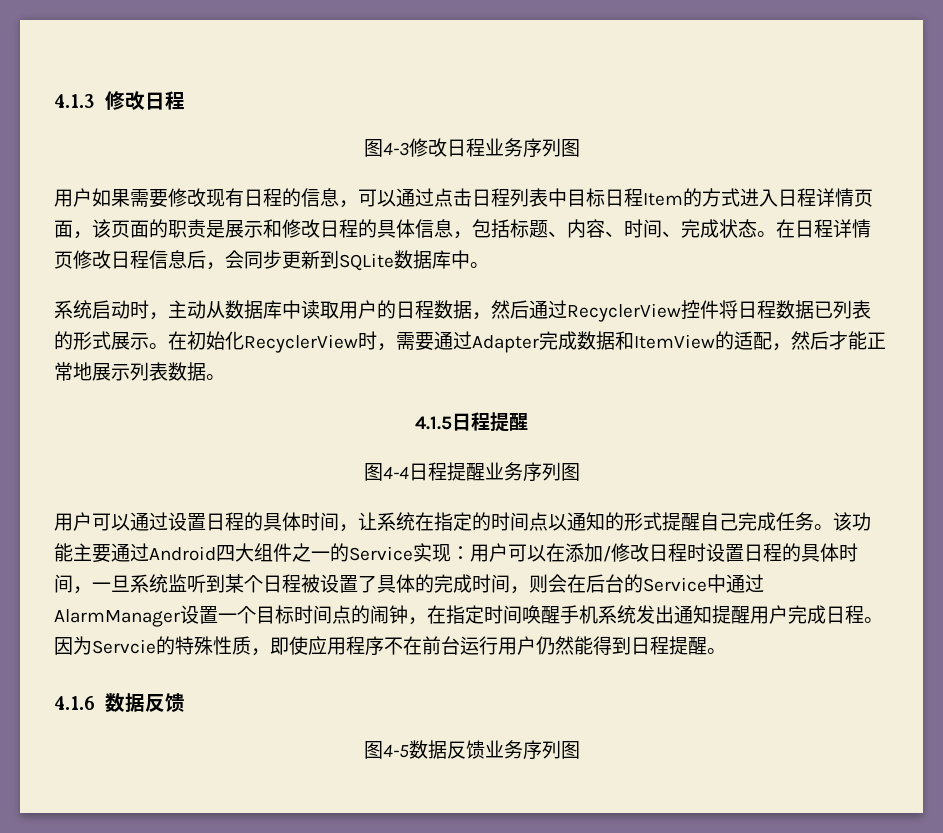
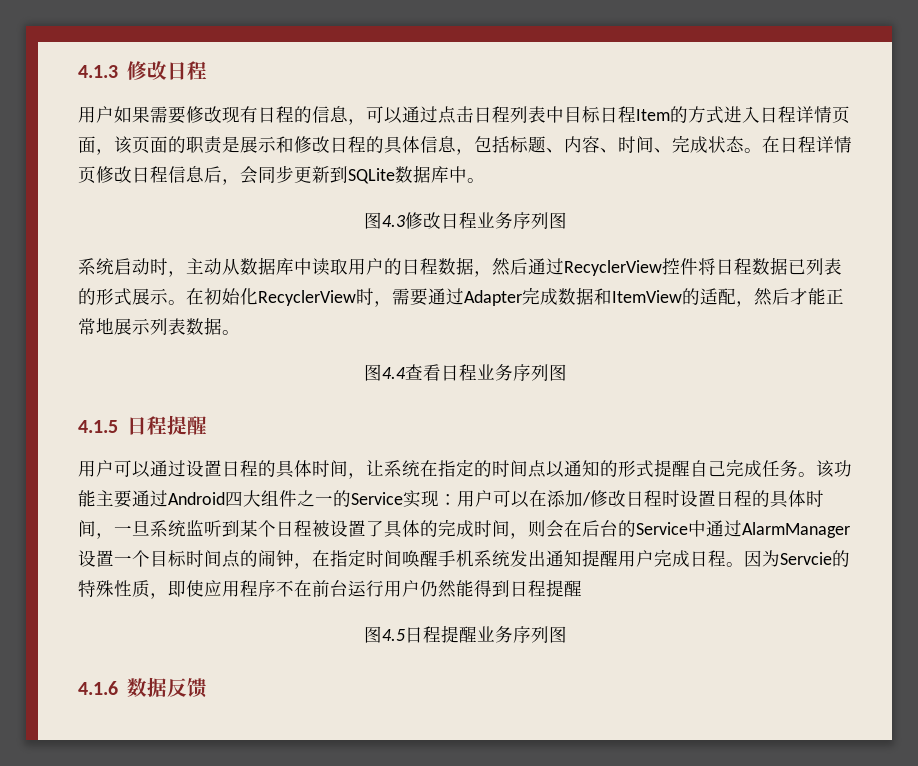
[363,138,580,158] // 图4-3修改日程业务序列图 -> (207, 70) none
(489, 265) none -> [364,212,567,229] // 图4.3修改日程业务序列图
[415,412,528,432] [363,462,580,482] 4.1.5日程提醒 // 图4-4日程提醒业务序列图 -> [364,364,567,381] [78,415,207,435] 图4.4查看日程业务序列图 // 4.1.5日程提醒
[707,648,726,654] [54,693,185,712] [363,740,580,760] 。 // 4.1.6数据反馈 // 图4-5数据反馈业务序列图 -> [364,625,567,643] [78,677,207,698] // 图4.5日程提醒业务序列图 // 4.1.6数据反馈

